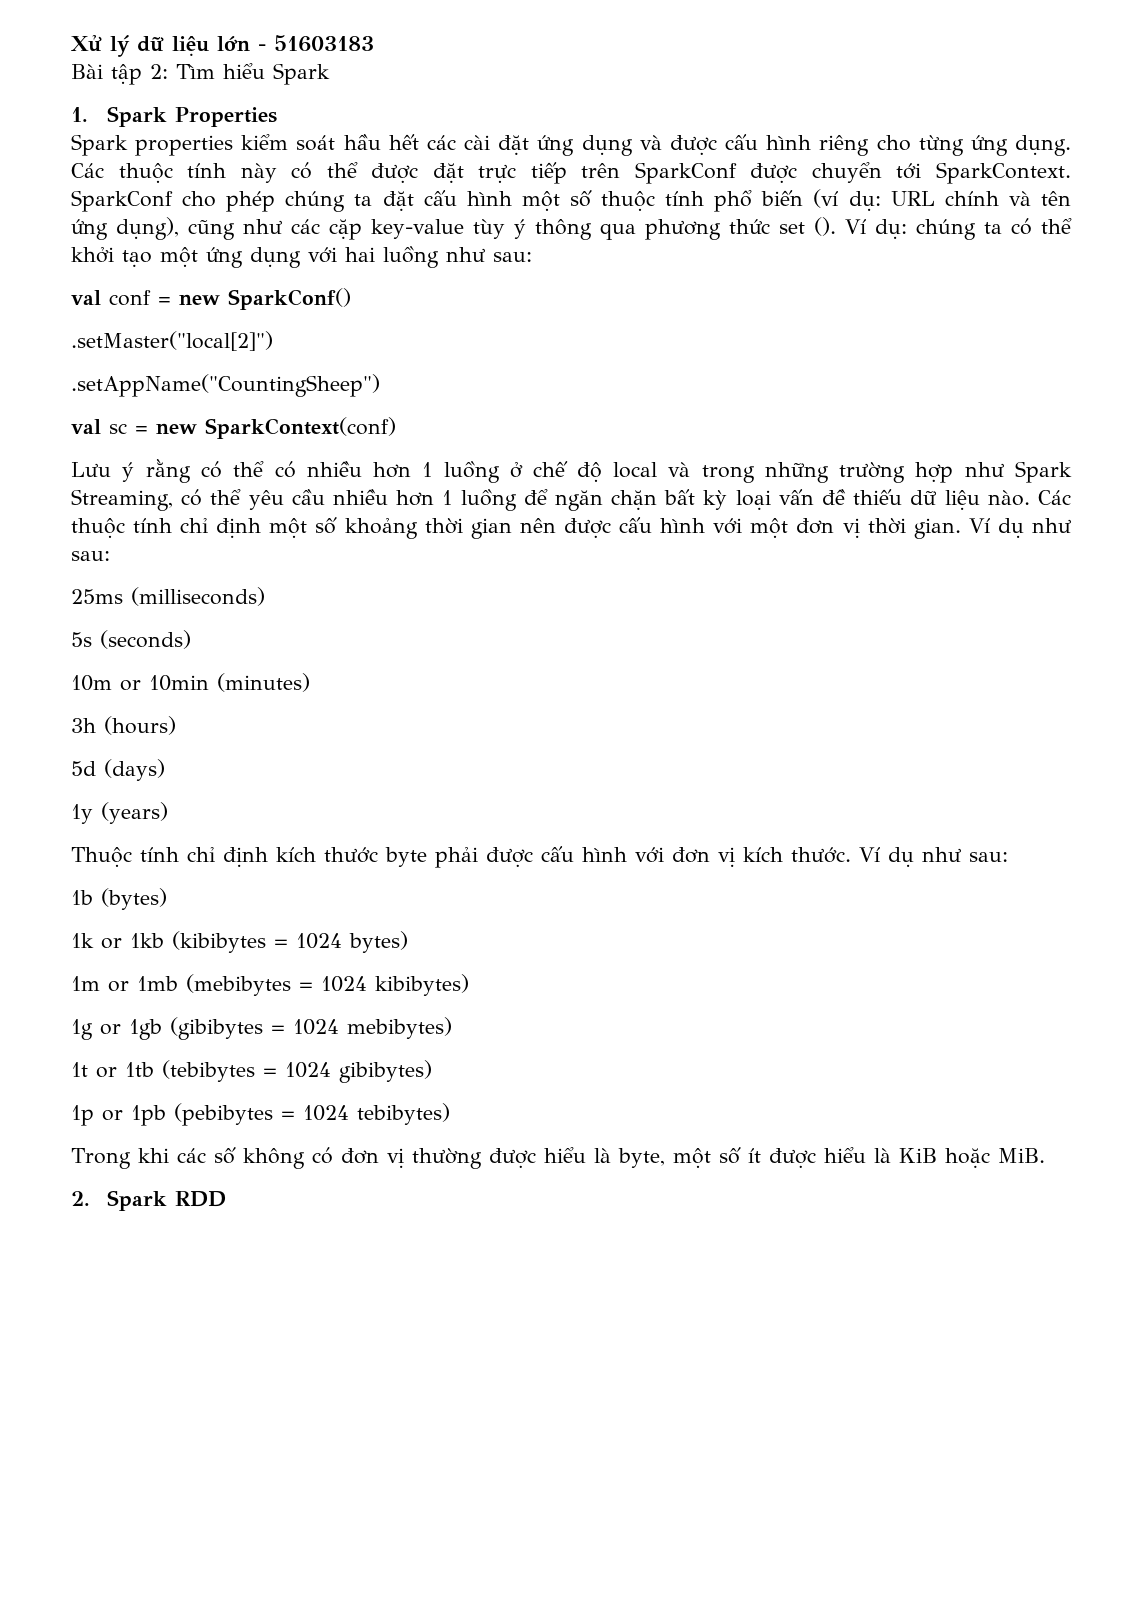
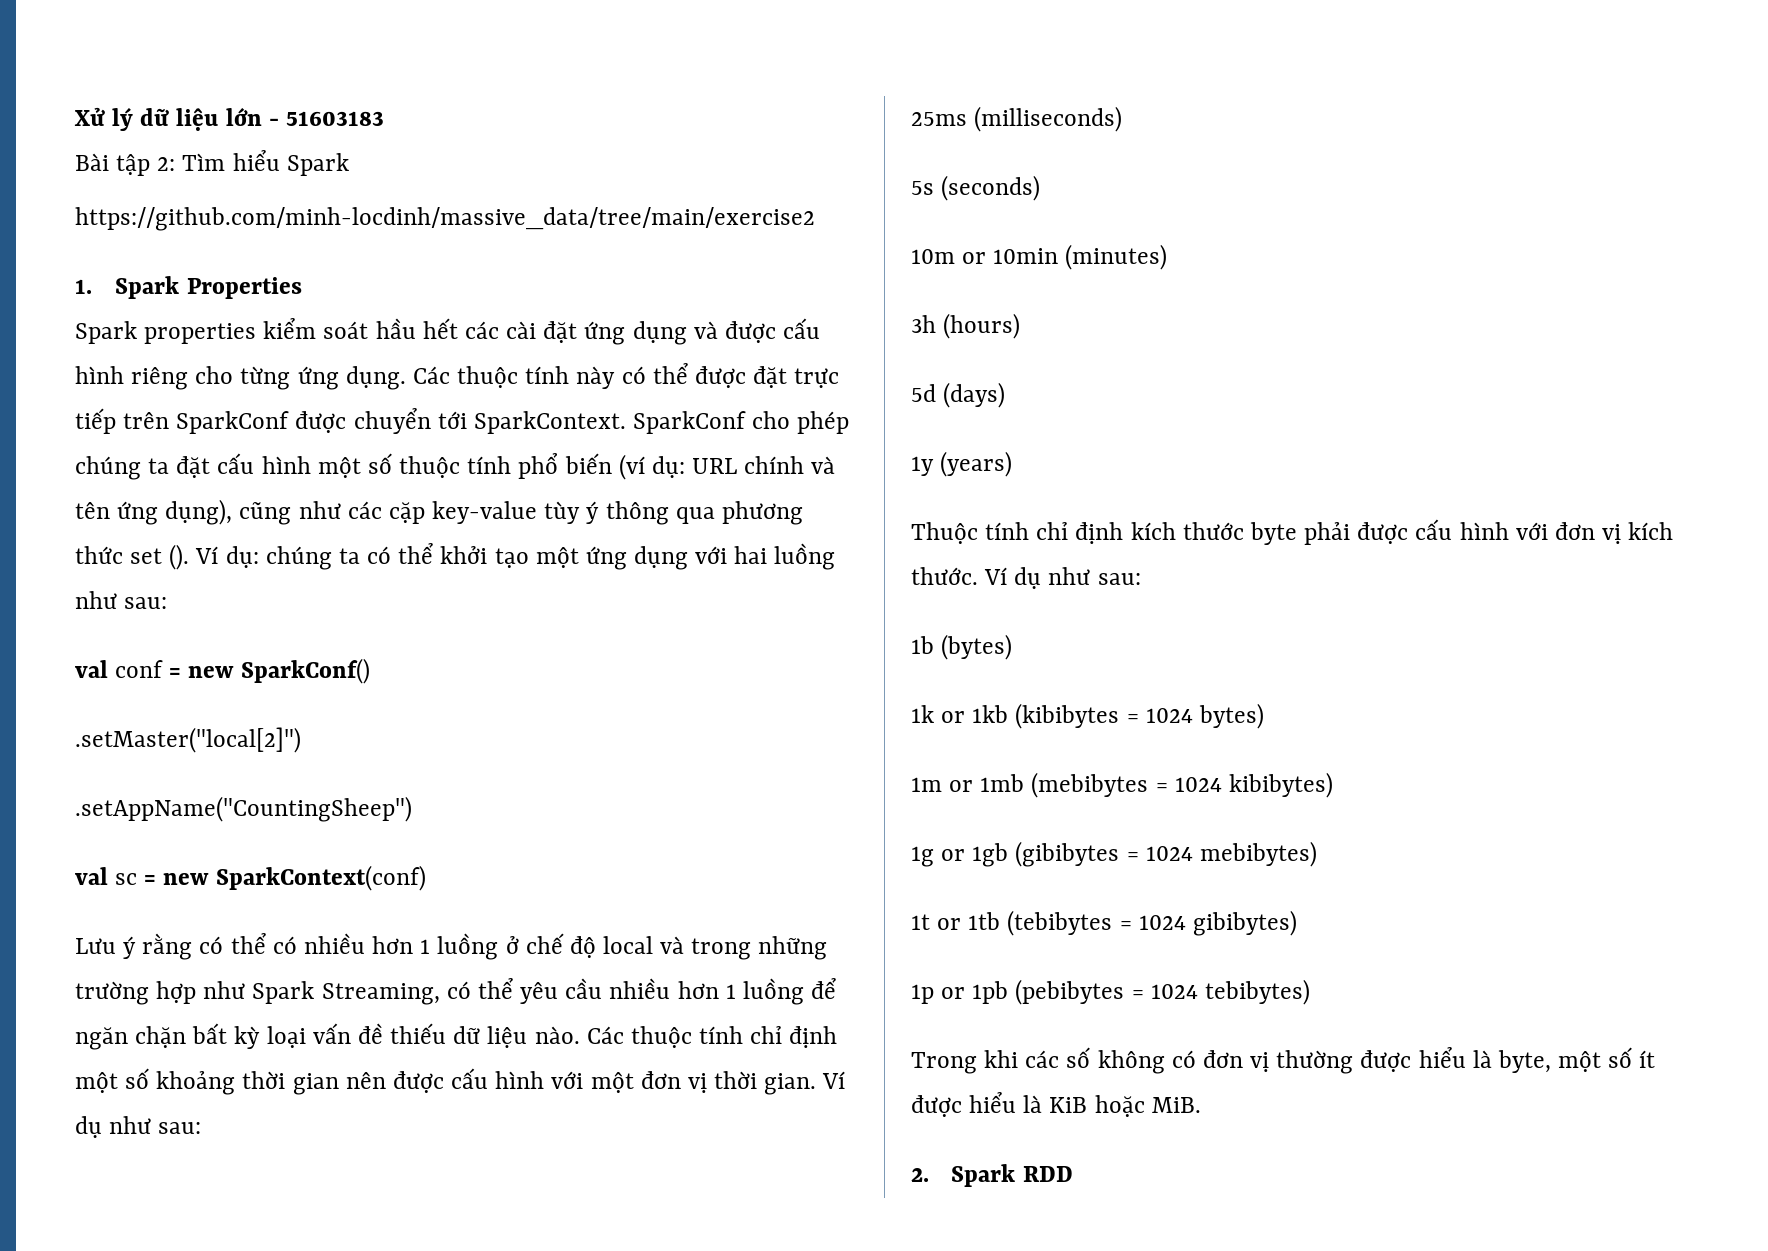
(330, 74) none -> [75,207,815,231] // https://github.com/minh-locdinh/massive_data/tree/main/exercise2

